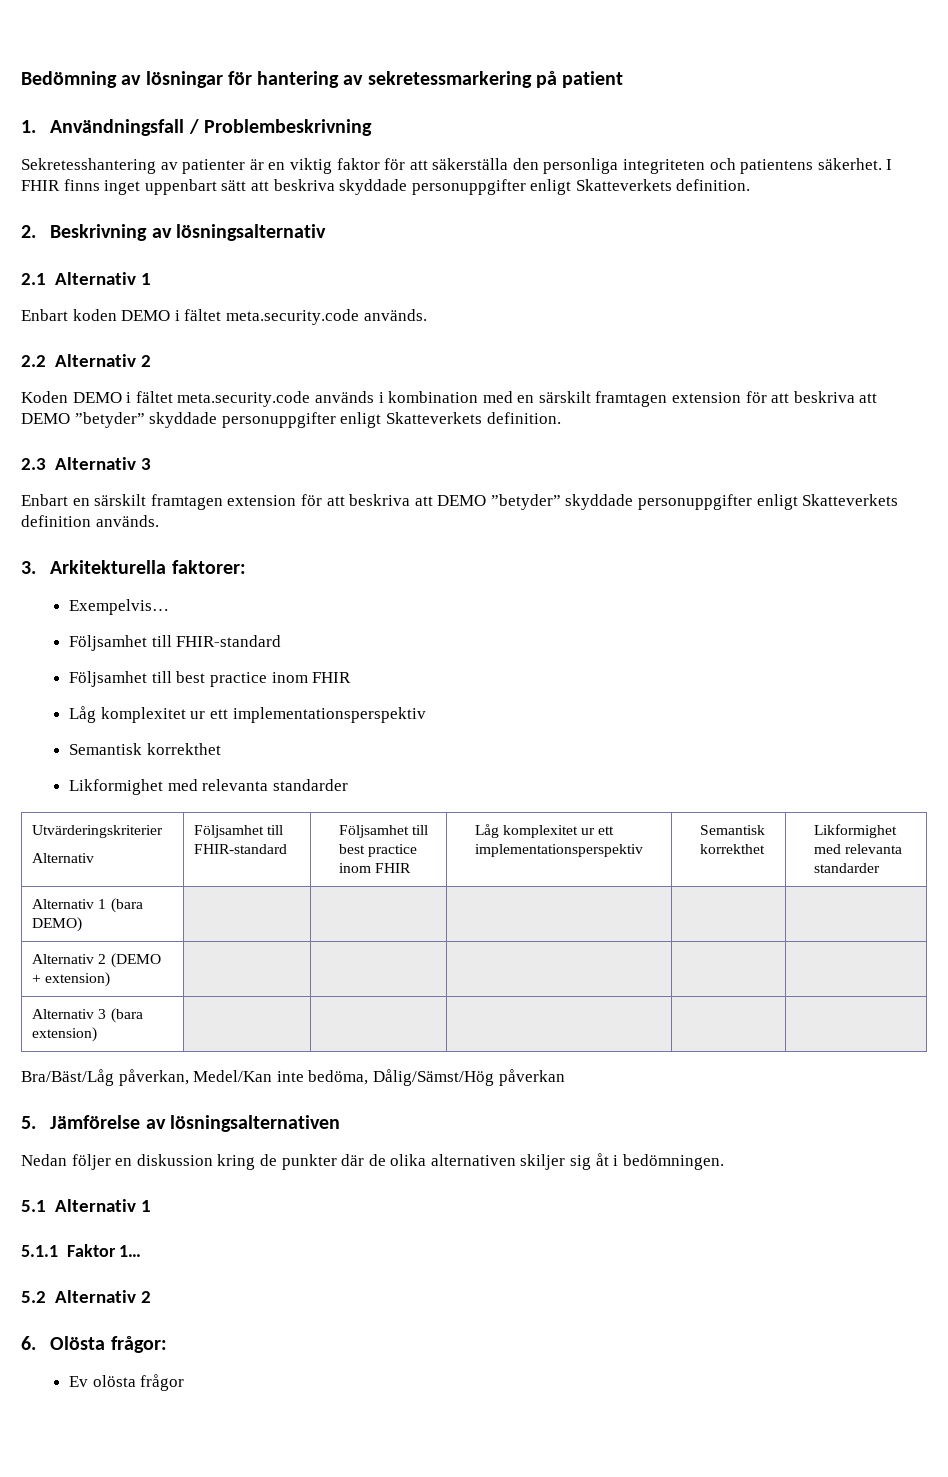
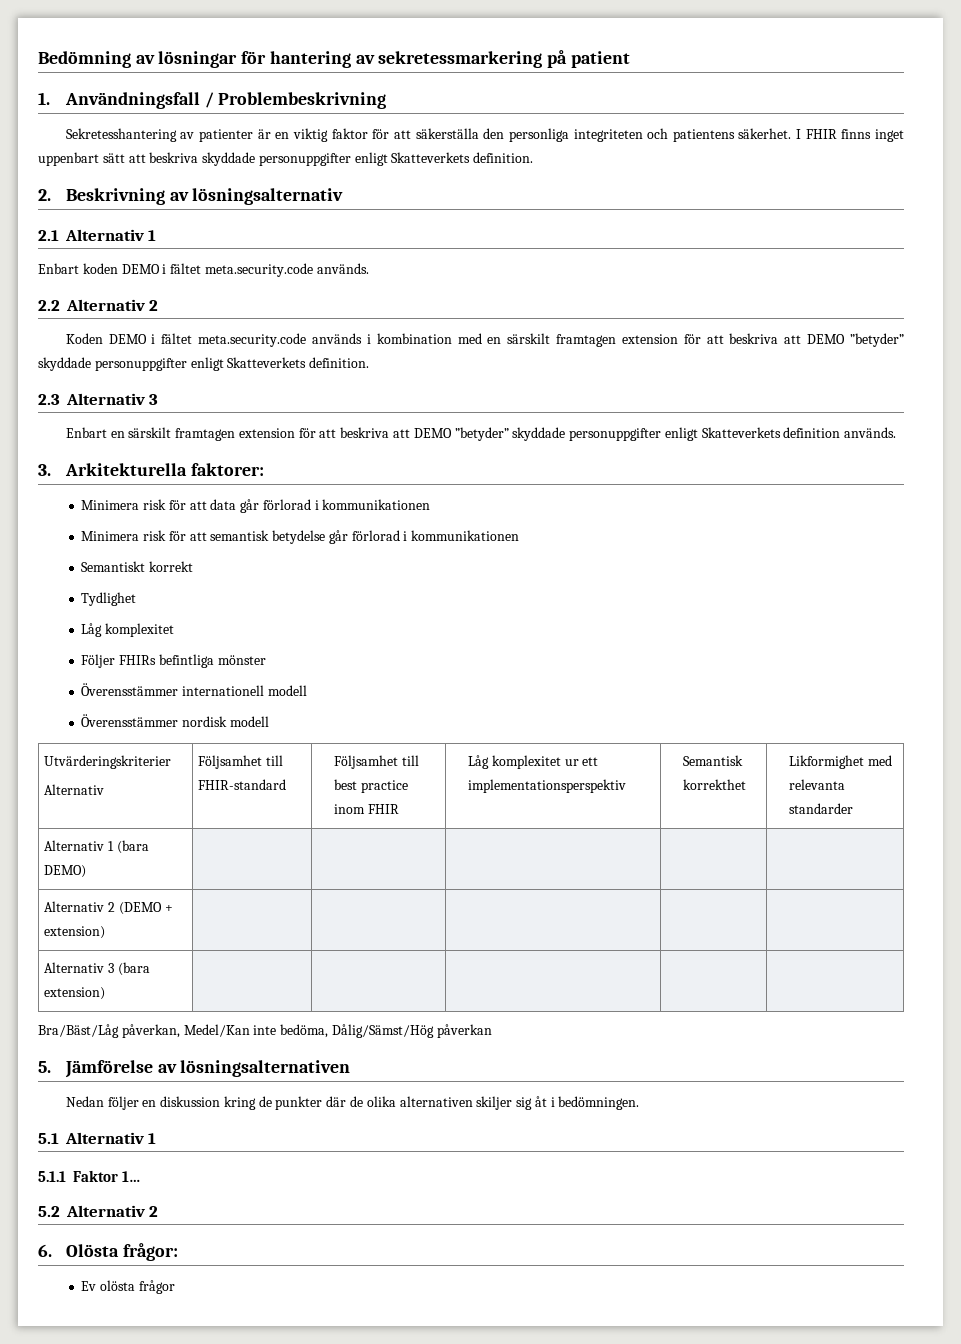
[69,599,170,615] [69,635,282,651] [69,671,352,687] [69,706,426,723] [69,743,221,755] [69,779,348,795] Exempelvis… // Följsamhet till FHIR-standard // Följsamhet till best practice inom FHIR // Låg komplexitet ur ett implementationsperspektiv // Semantisk korrekthet // Likformighet med relevanta standarder -> [81,499,431,513] [81,530,520,544] [81,561,193,572] [81,592,137,606] [81,623,174,637] [81,654,266,668] [81,683,307,696] [81,714,269,727] Minimera risk för att data går förlorad i kommunikationen // Minimera risk för att semantisk betydelse går förlorad i kommunikationen // Semantiskt korrekt // Tydlighet // Låg komplexitet // Följer FHIRs befintliga mönster // Överensstämmer internationell modell // Överensstämmer nordisk modell

